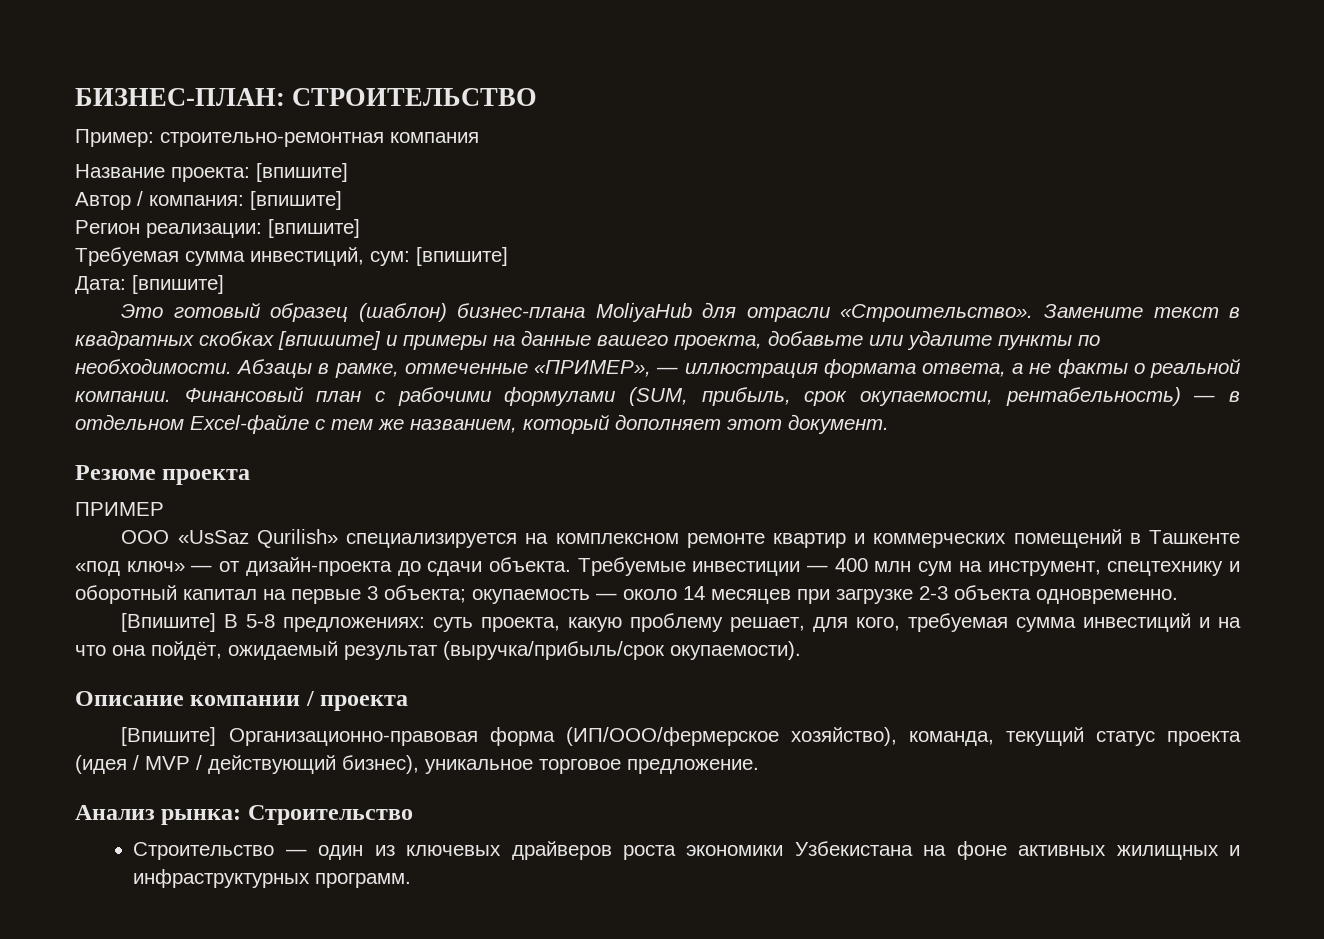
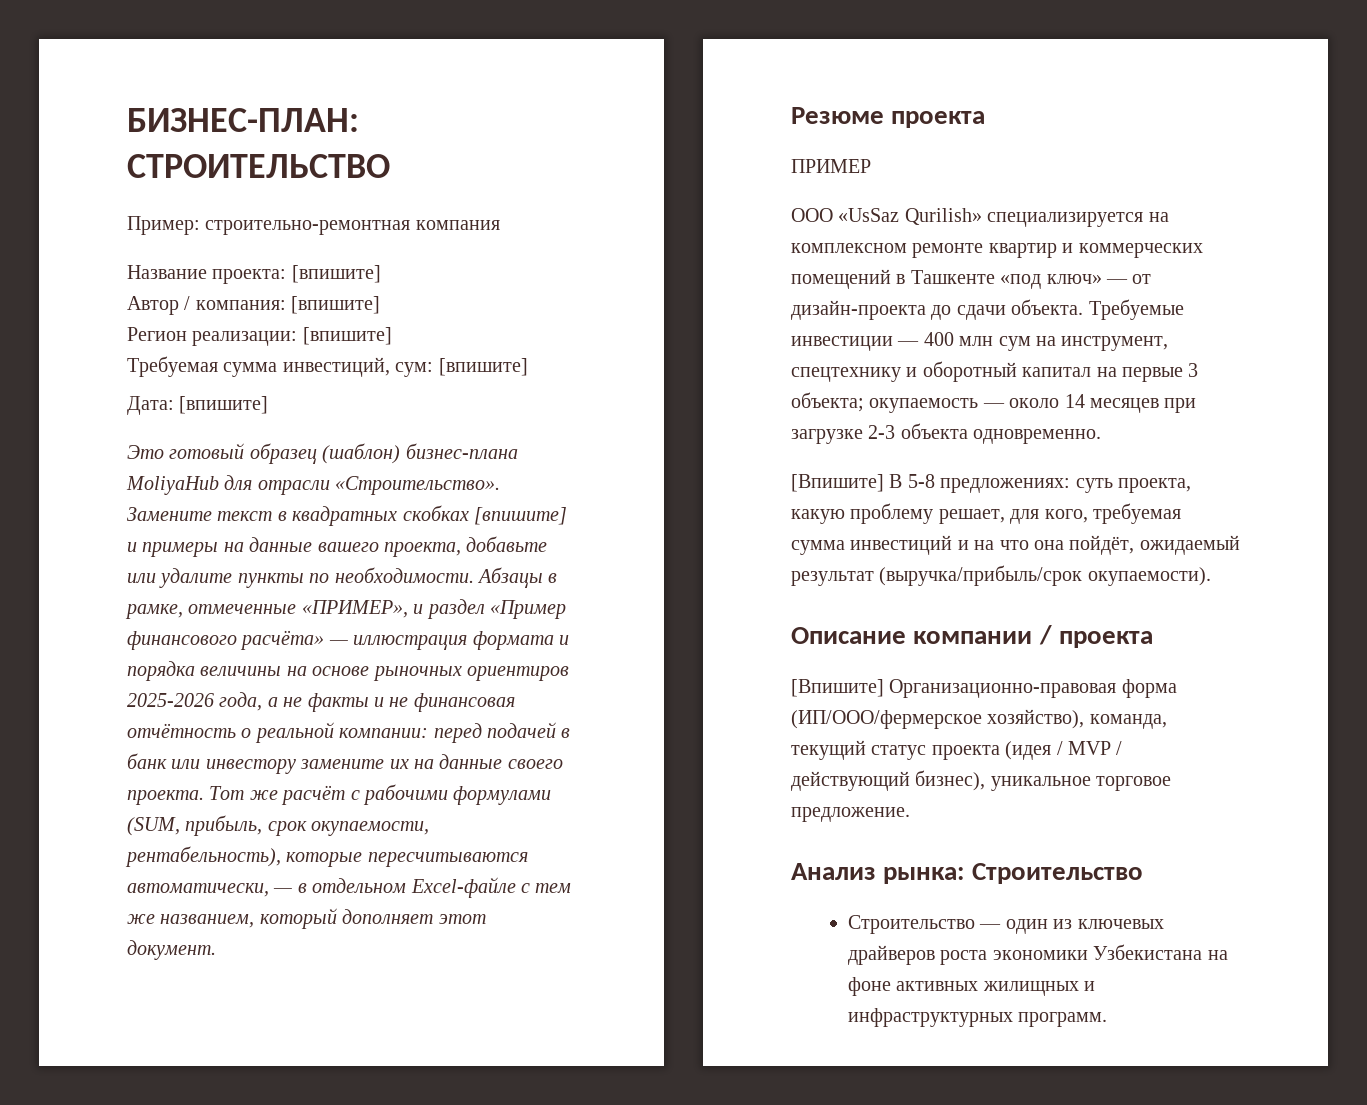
[656,358,1240,378] [75,386,362,402] — иллюстрация формата ответа, а не факты о реальной компании. Финансовый план -> [413,599,566,619] [127,630,569,650] [127,661,569,681] [127,692,515,712] [127,722,571,743] [127,753,563,774] [127,785,346,805] и раздел «Пример финансового расчёта» — иллюстрация формата и порядка величины на основе рыночных ориентиров 2025-2026 года, а не факты и не финансовая отчётность о реальной компании: перед подачей в банк или инвестору замените их на данные своего проекта. Тот же расчёт
[1005,387,1181,406] рентабельность) -> [125,846,528,867] [127,883,269,897] рентабельность), которые пересчитываются автоматически,

